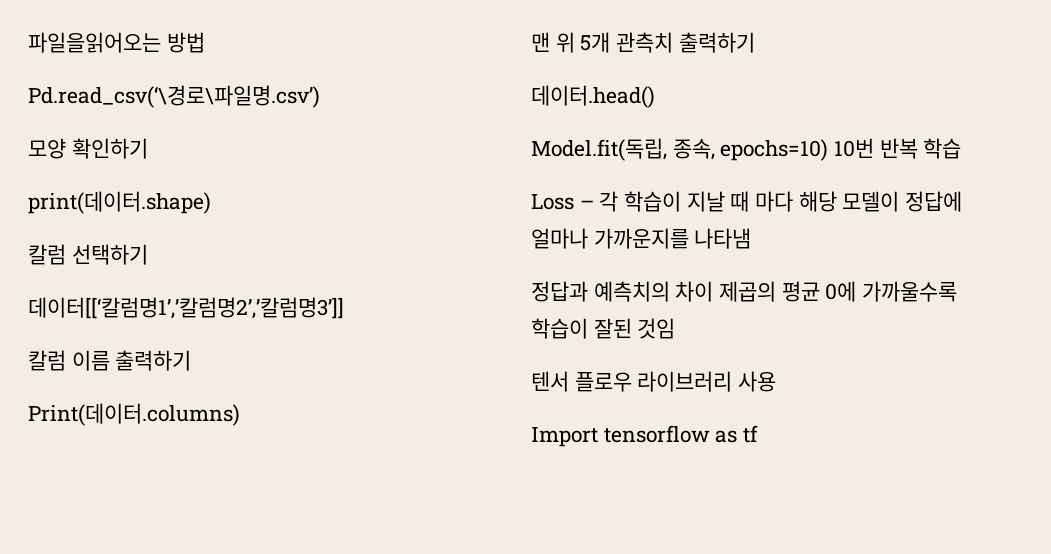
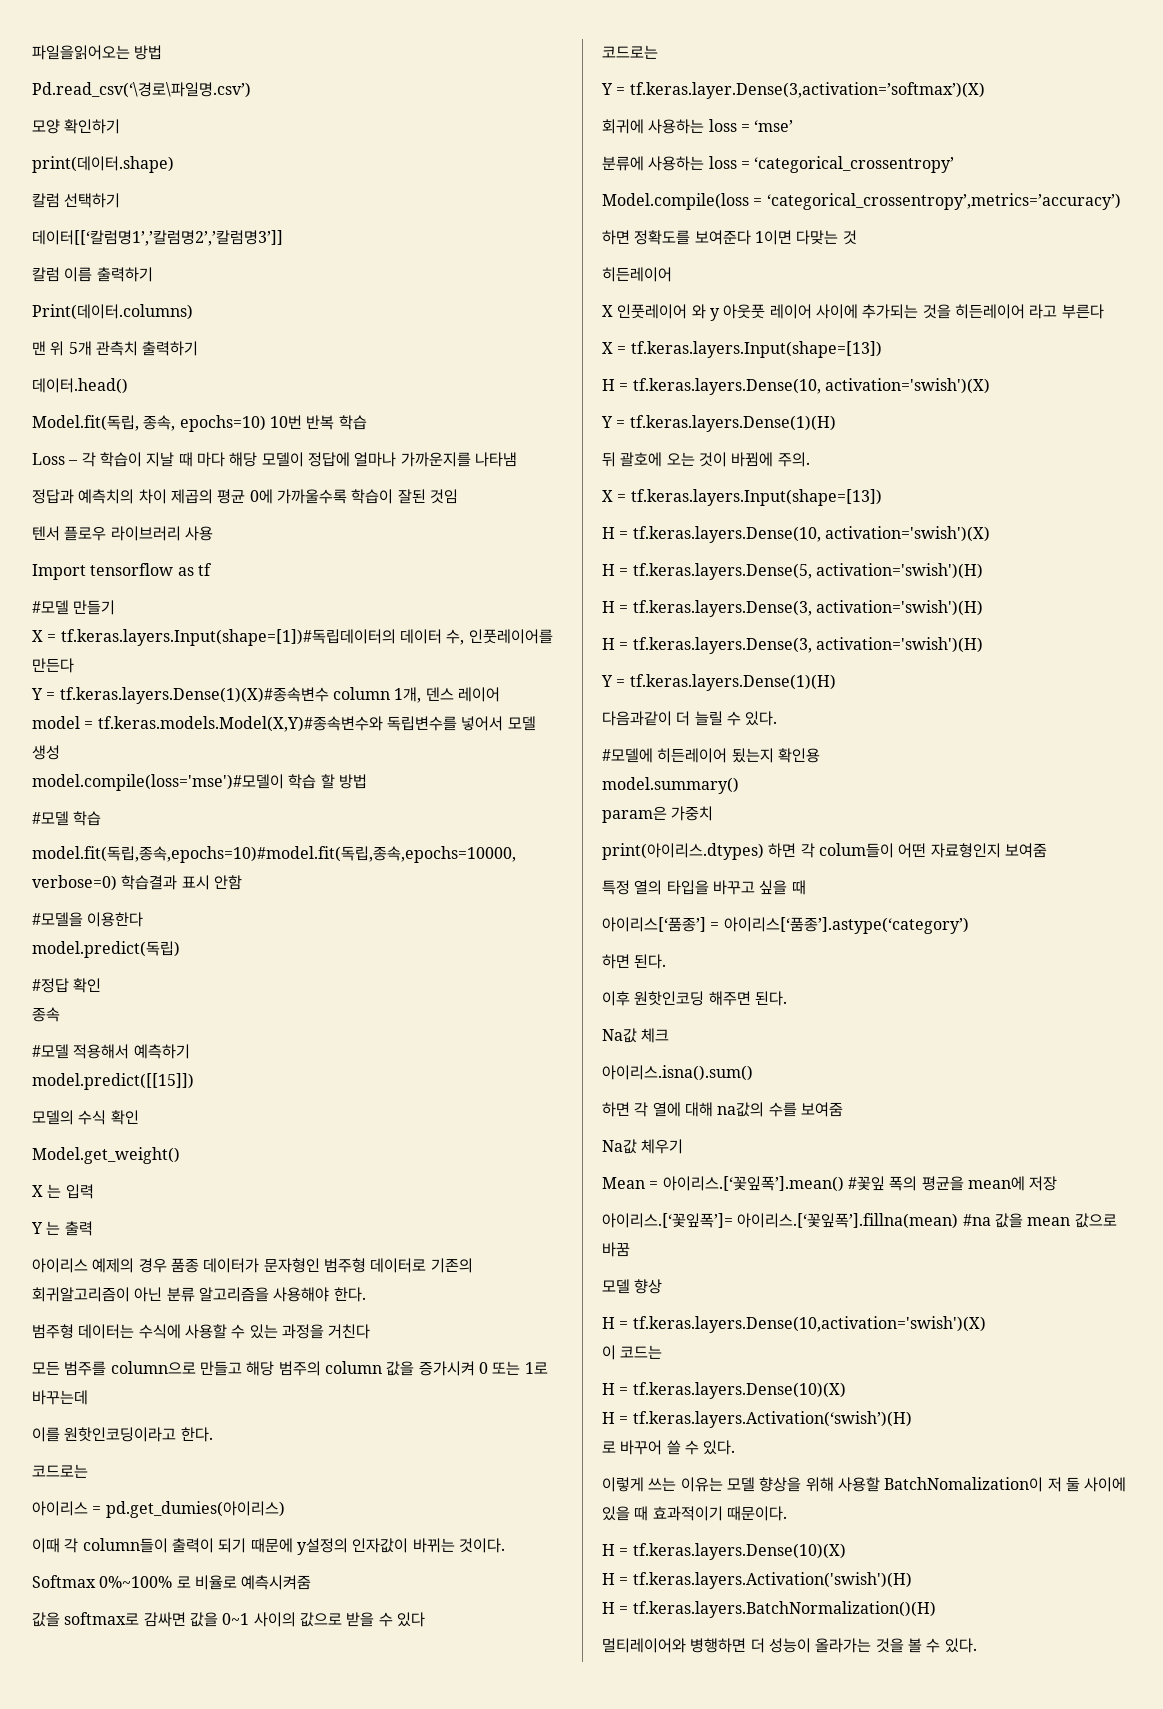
(759, 434) none -> [32,600,116,615] [32,629,553,646] [32,658,74,673] [31,687,500,704] [32,716,536,732] [32,745,60,760] [32,774,367,791] [32,811,102,826] [32,846,516,863] [32,875,242,891] [32,912,144,927] [32,941,180,958] [32,978,102,993] [32,1007,60,1022] [32,1044,190,1059] [32,1073,194,1090] [32,1110,139,1125] [32,1147,180,1164] [32,1184,94,1199] [31,1221,93,1236] [32,1258,473,1273] [32,1287,366,1302] [32,1324,371,1339] [32,1361,548,1376] [32,1390,88,1405] [32,1427,213,1442] [32,1464,88,1478] [32,1501,285,1518] [32,1538,505,1555] [32,1575,312,1590] [32,1612,425,1627] [602,45,658,59] [601,82,985,99] [602,119,794,134] [602,156,955,173] [602,193,1121,210] [602,230,857,245] [602,267,672,282] [602,304,1104,321] [602,341,882,358] [602,378,990,395] [601,415,836,432] [602,452,810,467] [602,489,882,506] [602,526,990,543] [602,563,983,580] [602,600,983,617] [602,637,983,654] [601,674,836,691] [602,711,778,726] [602,748,820,763] [602,777,739,794] [602,806,714,823] [602,843,1047,860] [602,880,806,895] [602,917,969,934] [602,954,667,969] [602,991,787,1006] [602,1028,670,1043] [602,1065,753,1081] [602,1102,843,1117] [602,1139,684,1154] [602,1176,1058,1192] [602,1213,1117,1229] [602,1242,630,1257] [602,1279,663,1294] [602,1316,986,1333] [602,1345,663,1360] [602,1382,846,1399] [602,1411,912,1428] [602,1440,736,1455] [602,1477,1127,1492] [602,1506,787,1521] [602,1543,846,1560] [602,1572,912,1589] [602,1601,936,1618] [602,1638,977,1653] // #모델 만들기 // X = tf.keras.layers.Input(shape=[1])#독립데이터의 데이터 수, 인풋레이어를 만든다 // Y = tf.keras.layers.Dense(1)(X)#종속변수 column 1개, 덴스 레이어 // model = tf.keras.models.Model(X,Y)#종속변수와 독립변수를 넣어서 모델 생성 // model.compile(loss='mse')#모델이 학습 할 방법 // #모델 학습 // model.fit(독립,종속,epochs=10)#model.fit(독립,종속,epochs=10000, verbose=0) 학습결과 표시 안함 // #모델을 이용한다 // model.predict(독립) // #정답 확인 // 종속 // #모델 적용해서 예측하기 // model.predict([[15]]) // 모델의 수식 확인 // Model.get_weight() // X 는 입력 // Y 는 출력 // 아이리스 예제의 경우 품종 데이터가 문자형인 범주형 데이터로 기존의 회귀알고리즘이 아닌 분류 알고리즘을 사용해야 한다. // 범주형 데이터는 수식에 사용할 수 있는 과정을 거친다 // 모든 범주를 column으로 만들고 해당 범주의 column 값을 증가시켜 0 또는 1로 바꾸는데 // 이를 원핫인코딩이라고 한다. // 코드로는 // 아이리스 = pd.get_dumies(아이리스) // 이때 각 column들이 출력이 되기 때문에 y설정의 인자값이 바뀌는 것이다. // Softmax 0%~100% 로 비율로 예측시켜줌 // 값을 softmax로 감싸면 값을 0~1 사이의 값으로 받을 수 있다 // 코드로는 // Y = tf.keras.layer.Dense(3,activation=’softmax’)(X) // 회귀에 사용하는 loss = ‘mse’ // 분류에 사용하는 loss = ‘categorical_crossentropy’ // Model.compile(loss = ‘categorical_crossentropy’,metrics=’accuracy’) // 하면 정확도를 보여준다 1이면 다맞는 것 // 히든레이어 // X 인풋레이어 와 y 아웃풋 레이어 사이에 추가되는 것을 히든레이어 라고 부른다 // X = tf.keras.layers.Input(shape=[13]) // H = tf.keras.layers.Dense(10, activation='swish')(X) // Y = tf.keras.layers.Dense(1)(H) // 뒤 괄호에 오는 것이 바뀜에 주의. // X = tf.keras.layers.Input(shape=[13]) // H = tf.keras.layers.Dense(10, activation='swish')(X) // H = tf.keras.layers.Dense(5, activation='swish')(H) // H = tf.keras.layers.Dense(3, activation='swish')(H) // H = tf.keras.layers.Dense(3, activation='swish')(H) // Y = tf.keras.layers.Dense(1)(H) // 다음과같이 더 늘릴 수 있다. // #모델에 히든레이어 됬는지 확인용 // model.summary() // param은 가중치 // print(아이리스.dtypes) 하면 각 colum들이 어떤 자료형인지 보여줌 // 특정 열의 타입을 바꾸고 싶을 때 // 아이리스[‘품종’] = 아이리스[‘품종’].astype(‘category’) // 하면 된다. // 이후 원핫인코딩 해주면 된다. // Na값 체크 // 아이리스.isna().sum() // 하면 각 열에 대해 na값의 수를 보여줌 // Na값 체우기 // Mean = 아이리스.[‘꽃잎폭’].mean() #꽃잎 폭의 평균을 mean에 저장 // 아이리스.[‘꽃잎폭’]= 아이리스.[‘꽃잎폭’].fillna(mean) #na 값을 mean 값으로 바꿈 // 모델 향상 // H = tf.keras.layers.Dense(10,activation='swish')(X) // 이 코드는 // H = tf.keras.layers.Dense(10)(X) // H = tf.keras.layers.Activation(‘swish’)(H) // 로 바꾸어 쓸 수 있다. // 이렇게 쓰는 이유는 모델 향상을 위해 사용할 BatchNomalization이 저 둘 사이에 있을 때 효과적이기 때문이다. // H = tf.keras.layers.Dense(10)(X) // H = tf.keras.layers.Activation('swish')(H) // H = tf.keras.layers.BatchNormalization()(H) // 멀티레이어와 병행하면 더 성능이 올라가는 것을 볼 수 있다.

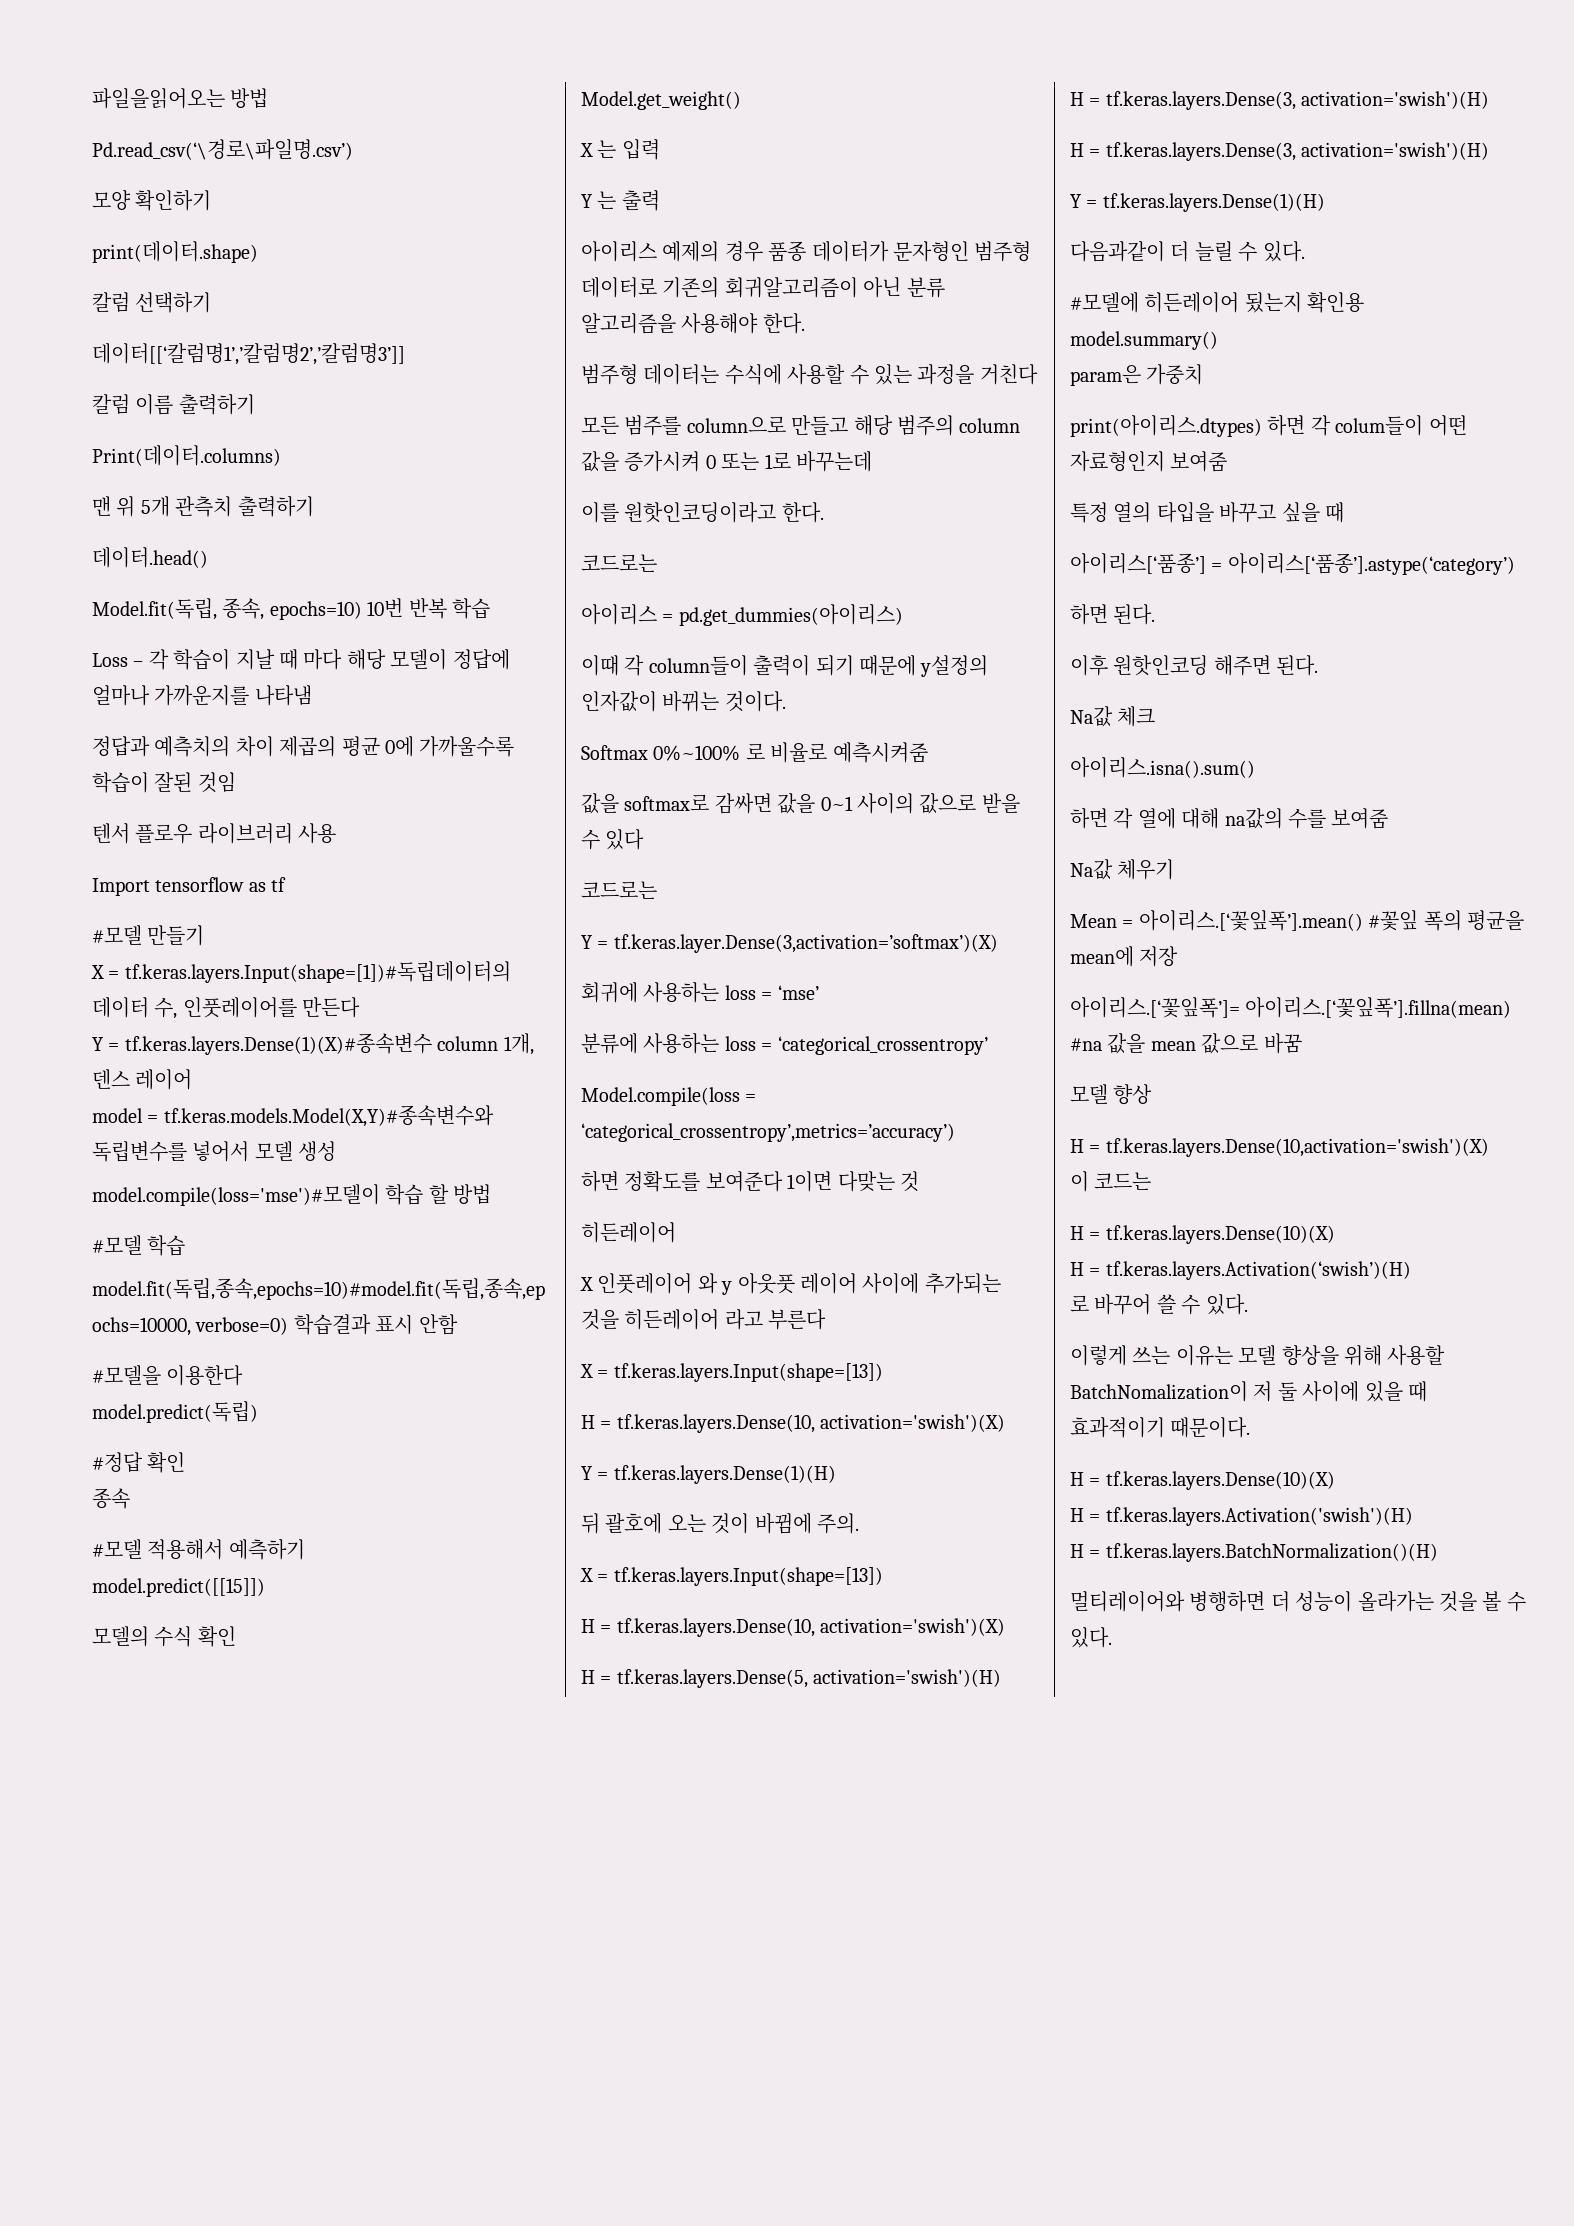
[105,1501,285,1518] pd.get_dumies(아이리스) -> [678,604,903,626] pd.get_dummies(아이리스)

